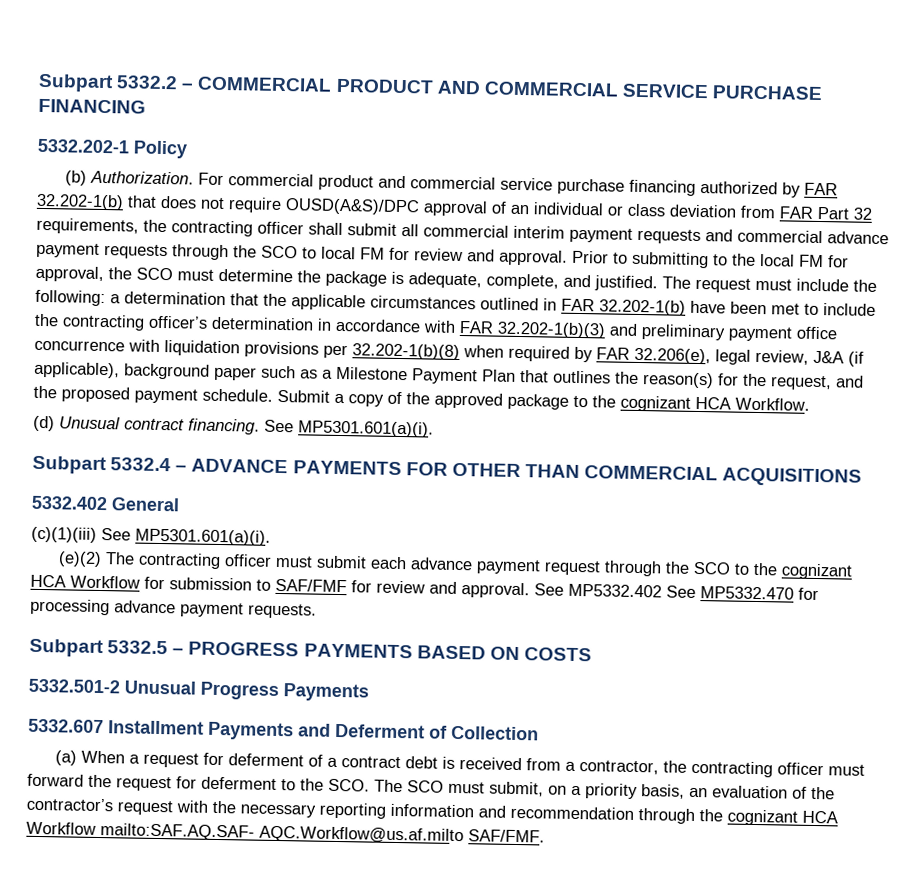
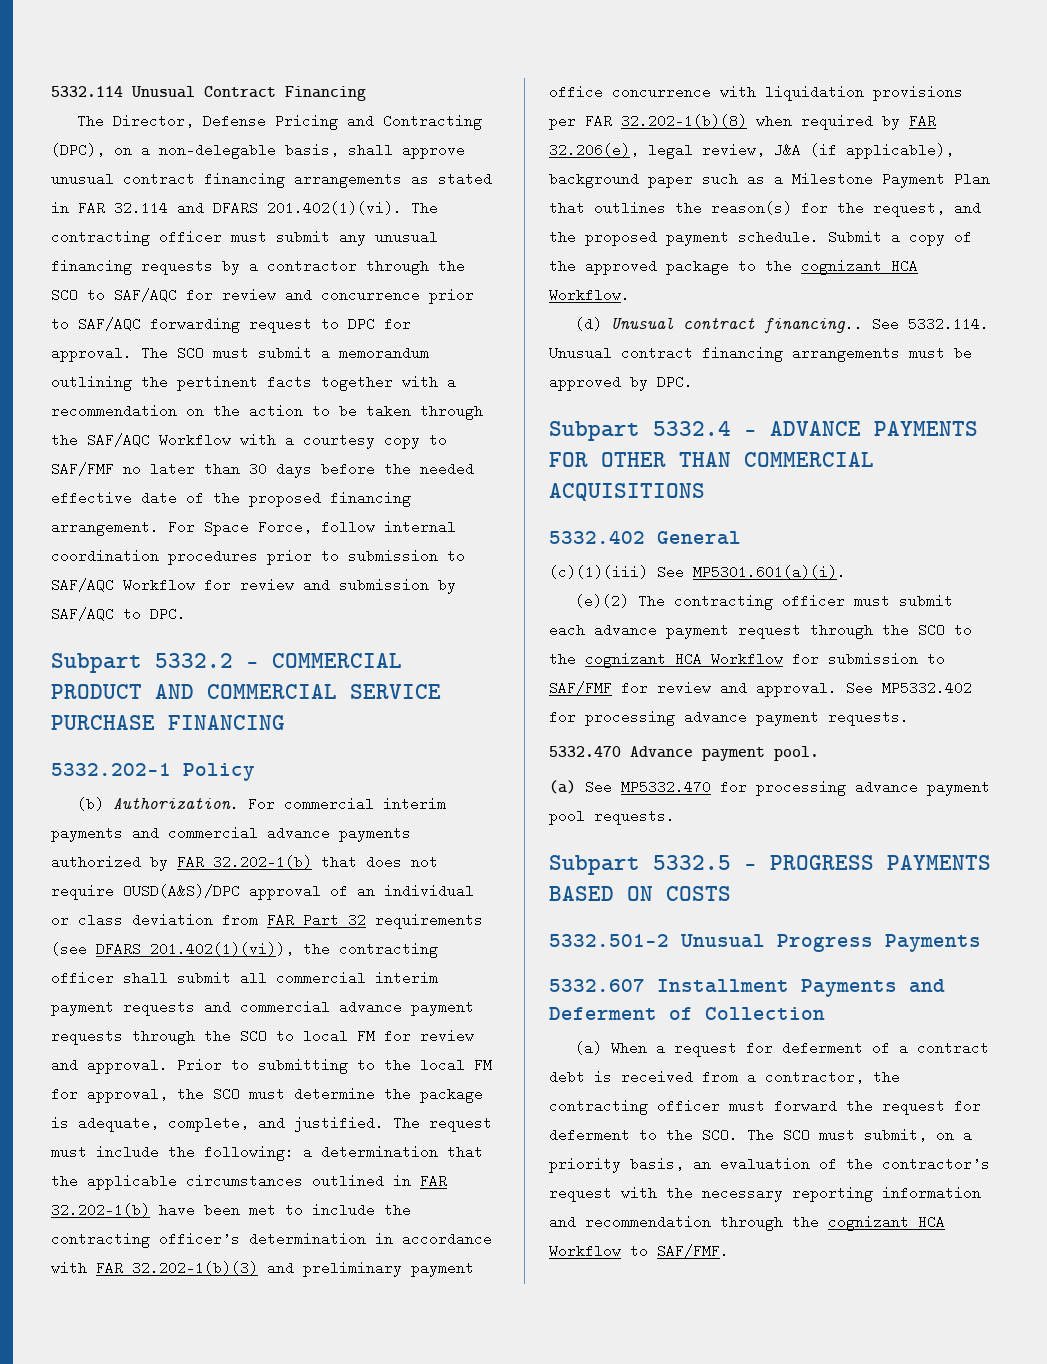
(38, 83) none -> [51,86,366,101] [76,114,482,130] [51,143,465,159] [51,172,492,188] [51,201,438,215] [51,230,438,246] [51,259,465,275] [51,288,474,304] [51,317,411,333] [51,346,429,362] [51,375,456,391] [51,404,483,420] [51,433,447,449] [51,462,474,478] [51,491,411,507] [51,520,456,536] [51,549,465,565] [51,578,456,594] [51,607,186,621] 5332.114 Unusual Contract Financing // The Director, Defense Pricing and Contracting (DPC), on a non-delegable basis, shall approve unusual contract financing arrangements as stated in FAR 32.114 and DFARS 201.402(1)(vi). The contracting officer must submit any unusual financing requests by a contractor through the SCO to SAF/AQC for review and concurrence prior to SAF/AQC forwarding request to DPC for approval. The SCO must submit a memorandum outlining the pertinent facts together with a recommendation on the action to be taken through the SAF/AQC Workflow with a courtesy copy to SAF/FMF no later than 30 days before the needed effective date of the proposed financing arrangement. For Space Force, follow internal coordination procedures prior to submission to SAF/AQC Workflow for review and submission by SAF/AQC to DPC. //
[318,174,697,196] product and commercial service purchase financing -> [382,797,446,811] [51,826,411,842] interim payments and commercial advance payments
[36,217,139,235] requirements, -> [375,913,483,929] [51,942,294,956] requirements (see DFARS 201.402(1)(vi)),
(348, 351) none -> [585,114,612,128] FAR
[188,418,434,438] financing. See MP5301.601(a)(i). -> [763,317,989,333] [549,346,972,362] [549,375,693,391] financing.. See 5332.114. Unusual contract financing arrangements must be approved by DPC.
(662, 590) none -> [549,710,909,726] [549,746,819,761] [549,780,576,794] for processing advance payment requests. // 5332.470 Advance payment pool. // (a)
(244, 610) none -> [549,811,585,825] pool
[100,823,464,845] mailto:SAF.AQ.SAF- AQC.Workflow@us.af.milto -> [630,1246,648,1256] to

